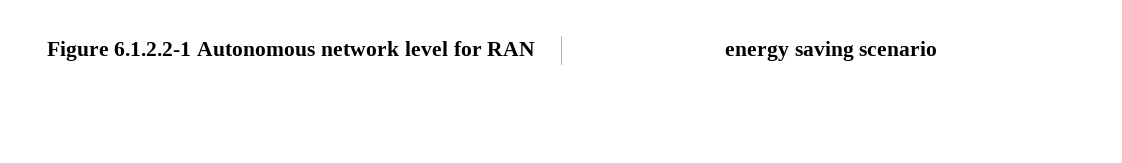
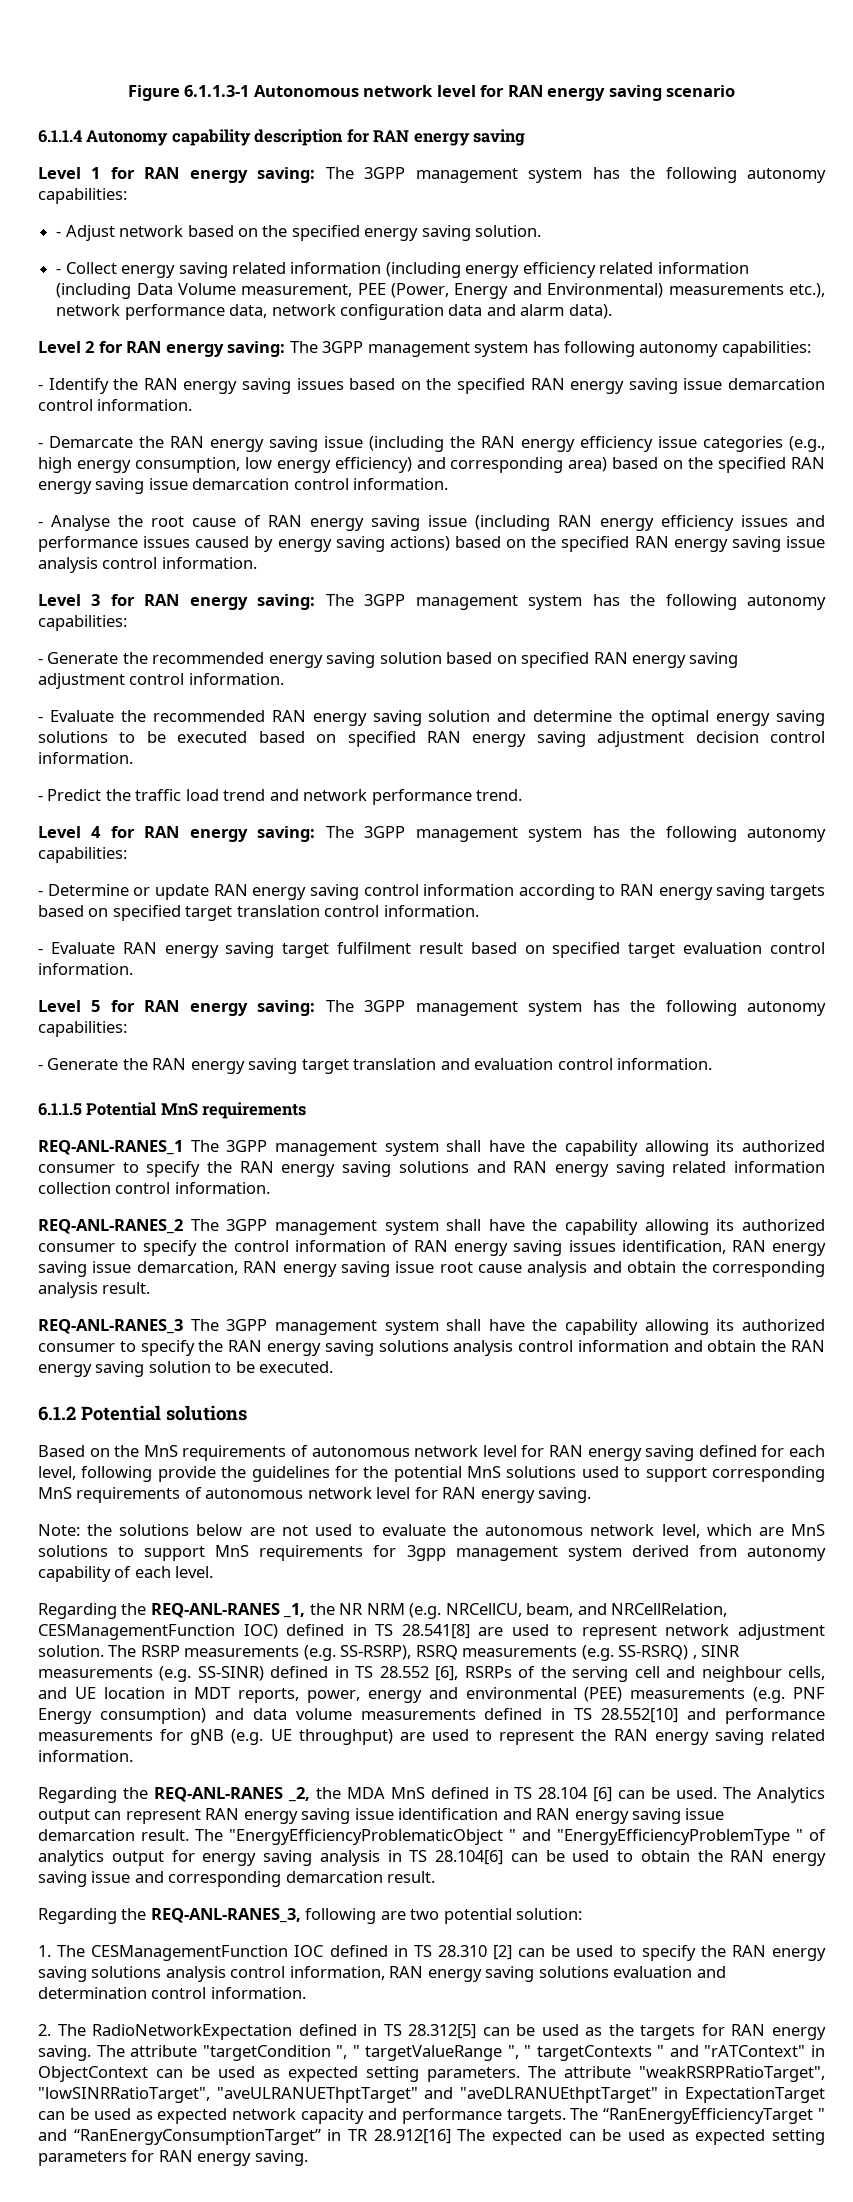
[114,42,192,56] 6.1.2.2-1 -> [184,85,250,97] 6.1.1.3-1
(938, 48) none -> [38,129,526,146] [38,167,826,183] [38,188,127,204] [56,225,542,241] [56,262,749,278] [56,283,825,299] [56,304,612,320] [38,341,811,357] [38,378,826,394] [38,399,193,411] [38,436,825,452] [38,457,825,473] [38,478,449,494] [38,515,825,531] [38,536,825,552] [38,557,257,573] [38,594,826,610] [38,615,127,631] [38,652,739,668] [38,673,284,689] [38,710,825,726] [38,731,825,747] [38,752,133,764] [38,789,523,805] [38,826,826,842] [38,847,127,863] [38,884,825,900] [38,905,479,921] [38,942,825,958] [38,963,133,975] [38,1000,826,1016] [38,1021,127,1037] [38,1058,713,1074] [38,1102,307,1119] [38,1140,825,1156] [38,1161,826,1177] [38,1182,270,1194] [38,1219,825,1235] [38,1240,826,1256] [38,1261,825,1277] [38,1282,151,1298] [38,1319,825,1335] [38,1340,826,1356] [38,1361,334,1377] [38,1405,247,1421] [38,1445,826,1461] [38,1466,825,1482] [38,1487,592,1503] [38,1524,825,1538] [38,1545,826,1561] [38,1566,214,1582] [38,1603,728,1619] [38,1624,825,1640] [38,1645,741,1661] [38,1666,826,1682] [38,1687,825,1703] [38,1708,825,1724] [38,1729,825,1745] [38,1750,133,1762] [38,1787,825,1803] [38,1808,725,1824] [38,1829,826,1845] [38,1850,826,1866] [38,1871,436,1887] [38,1908,583,1924] [38,1945,826,1961] [38,1966,726,1982] [38,1987,306,1999] [38,2024,826,2040] [38,2045,826,2061] [38,2066,825,2082] [38,2087,825,2103] [38,2108,825,2124] [38,2129,825,2145] [38,2150,308,2166] // 6.1.1.4 Autonomy capability description for RAN energy saving // Level 1 for RAN energy saving: The 3GPP management system has the following autonomy capabilities: // - Adjust network based on the specified energy saving solution. // - Collect energy saving related information (including energy efficiency related information (including Data Volume measurement, PEE (Power, Energy and Environmental) measurements etc.), network performance data, network configuration data and alarm data). // Level 2 for RAN energy saving: The 3GPP management system has following autonomy capabilities: // - Identify the RAN energy saving issues based on the specified RAN energy saving issue demarcation control information. // - Demarcate the RAN energy saving issue (including the RAN energy efficiency issue categories (e.g., high energy consumption, low energy efficiency) and corresponding area) based on the specified RAN energy saving issue demarcation control information. // - Analyse the root cause of RAN energy saving issue (including RAN energy efficiency issues and performance issues caused by energy saving actions) based on the specified RAN energy saving issue analysis control information. // Level 3 for RAN energy saving: The 3GPP management system has the following autonomy capabilities: // - Generate the recommended energy saving solution based on specified RAN energy saving adjustment control information. // - Evaluate the recommended RAN energy saving solution and determine the optimal energy saving solutions to be executed based on specified RAN energy saving adjustment decision control information. // - Predict the traffic load trend and network performance trend. // Level 4 for RAN energy saving: The 3GPP management system has the following autonomy capabilities: // - Determine or update RAN energy saving control information according to RAN energy saving targets based on specified target translation control information. // - Evaluate RAN energy saving target fulfilment result based on specified target evaluation control information. // Level 5 for RAN energy saving: The 3GPP management system has the following autonomy capabilities: // - Generate the RAN energy saving target translation and evaluation control information. // 6.1.1.5 Potential MnS requirements // REQ-ANL-RANES_1 The 3GPP management system shall have the capability allowing its authorized consumer to specify the RAN energy saving solutions and RAN energy saving related information collection control information. // REQ-ANL-RANES_2 The 3GPP management system shall have the capability allowing its authorized consumer to specify the control information of RAN energy saving issues identification, RAN energy saving issue demarcation, RAN energy saving issue root cause analysis and obtain the corresponding analysis result. // REQ-ANL-RANES_3 The 3GPP management system shall have the capability allowing its authorized consumer to specify the RAN energy saving solutions analysis control information and obtain the RAN energy saving solution to be executed. // 6.1.2 Potential solutions // Based on the MnS requirements of autonomous network level for RAN energy saving defined for each level, following provide the guidelines for the potential MnS solutions used to support corresponding MnS requirements of autonomous network level for RAN energy saving. // Note: the solutions below are not used to evaluate the autonomous network level, which are MnS solutions to support MnS requirements for 3gpp management system derived from autonomy capability of each level. // Regarding the REQ-ANL-RANES _1, the NR NRM (e.g. NRCellCU, beam, and NRCellRelation, CESManagementFunction IOC) defined in TS 28.541[8] are used to represent network adjustment solution. The RSRP measurements (e.g. SS-RSRP), RSRQ measurements (e.g. SS-RSRQ) , SINR measurements (e.g. SS-SINR) defined in TS 28.552 [6], RSRPs of the serving cell and neighbour cells, and UE location in MDT reports, power, energy and environmental (PEE) measurements (e.g. PNF Energy consumption) and data volume measurements defined in TS 28.552[10] and performance measurements for gNB (e.g. UE throughput) are used to represent the RAN energy saving related information. // Regarding the REQ-ANL-RANES _2, the MDA MnS defined in TS 28.104 [6] can be used. The Analytics output can represent RAN energy saving issue identification and RAN energy saving issue demarcation result. The "EnergyEfficiencyProblematicObject " and "EnergyEfficiencyProblemType " of analytics output for energy saving analysis in TS 28.104[6] can be used to obtain the RAN energy saving issue and corresponding demarcation result. // Regarding the REQ-ANL-RANES_3, following are two potential solution: // 1. The CESManagementFunction IOC defined in TS 28.310 [2] can be used to specify the RAN energy saving solutions analysis control information, RAN energy saving solutions evaluation and determination control information. // 2. The RadioNetworkExpectation defined in TS 28.312[5] can be used as the targets for RAN energy saving. The attribute "targetCondition ", " targetValueRange ", " targetContexts " and "rATContext" in ObjectContext can be used as expected setting parameters. The attribute "weakRSRPRatioTarget", "lowSINRRatioTarget", "aveULRANUEThptTarget" and "aveDLRANUEthptTarget" in ExpectationTarget can be used as expected network capacity and performance targets. The “RanEnergyEfficiencyTarget " and “RanEnergyConsumptionTarget” in TR 28.912[16] The expected can be used as expected setting parameters for RAN energy saving.

